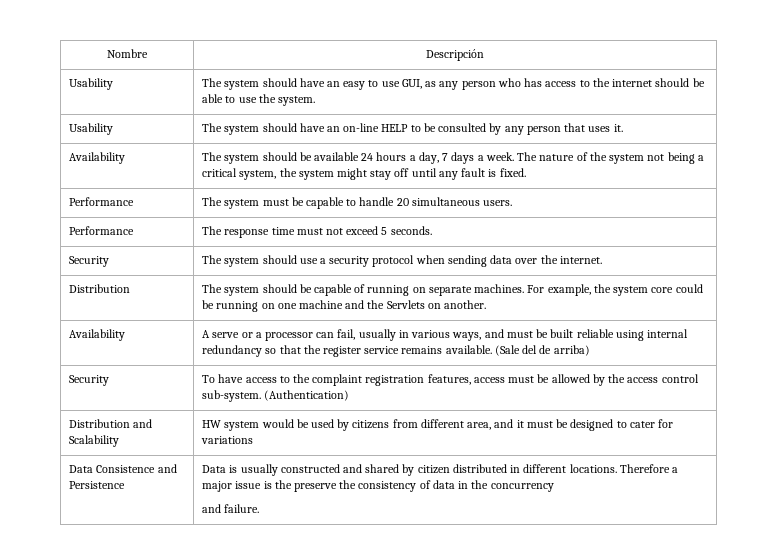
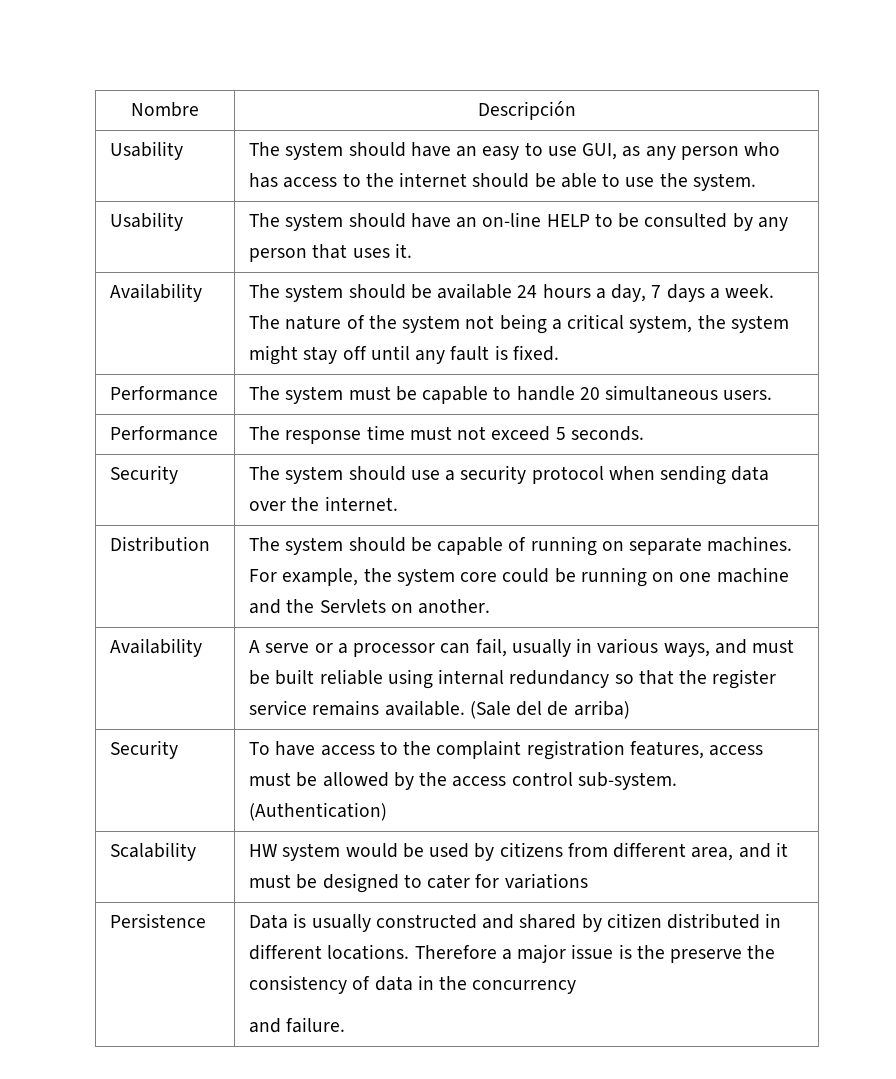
[69,419,153,428] Distribution and -> (388, 811) none
[69,464,177,473] Data Consistence and -> (588, 881) none

